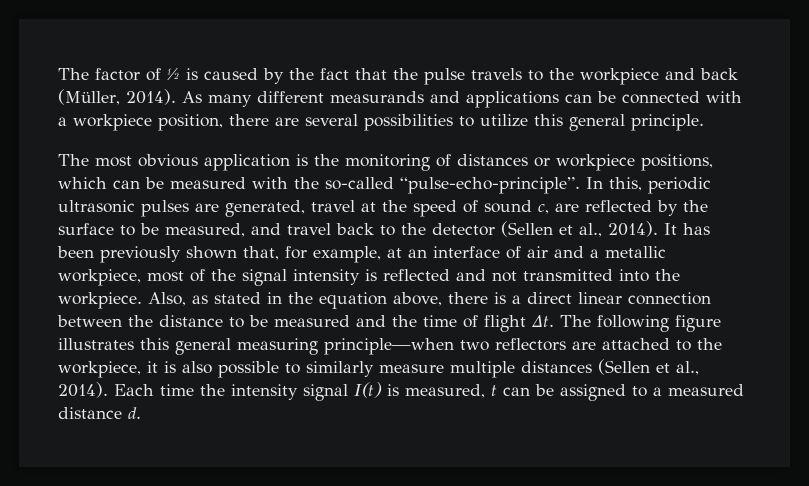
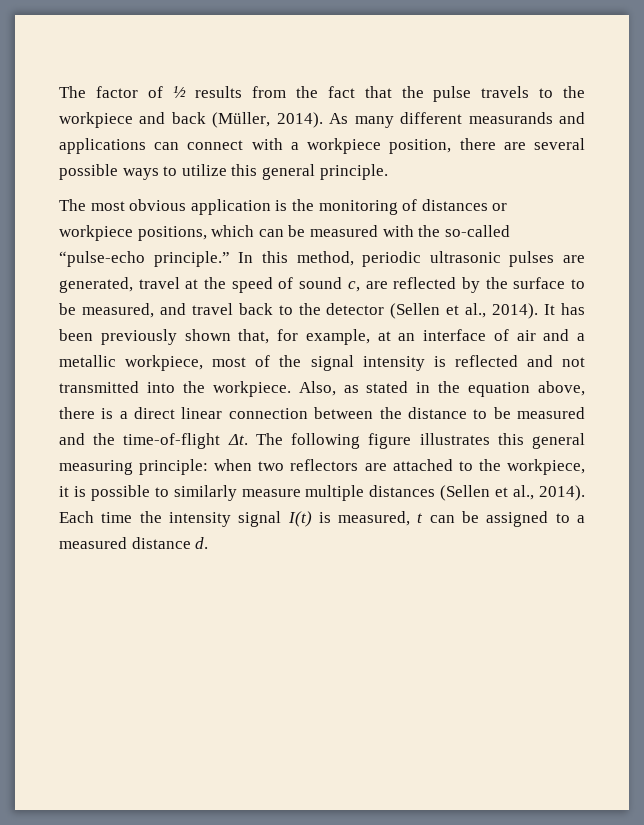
[186,68,284,84] is caused by -> [195,86,287,98] results from
[597,91,700,104] be connected -> [187,140,244,150] connect
[364,114,453,131] possibilities -> [59,164,159,180] possible ways
[400,177,642,194] “pulse-echo-principle”. In this, -> [59,251,354,267] “pulse-echo principle.” In this method,
[423,315,526,332] time of flight -> [123,433,221,449] time-of-flight
[324,338,454,355] principle—when -> [139,459,253,475] principle: when
[182,361,212,374] also -> (86, 491) none

